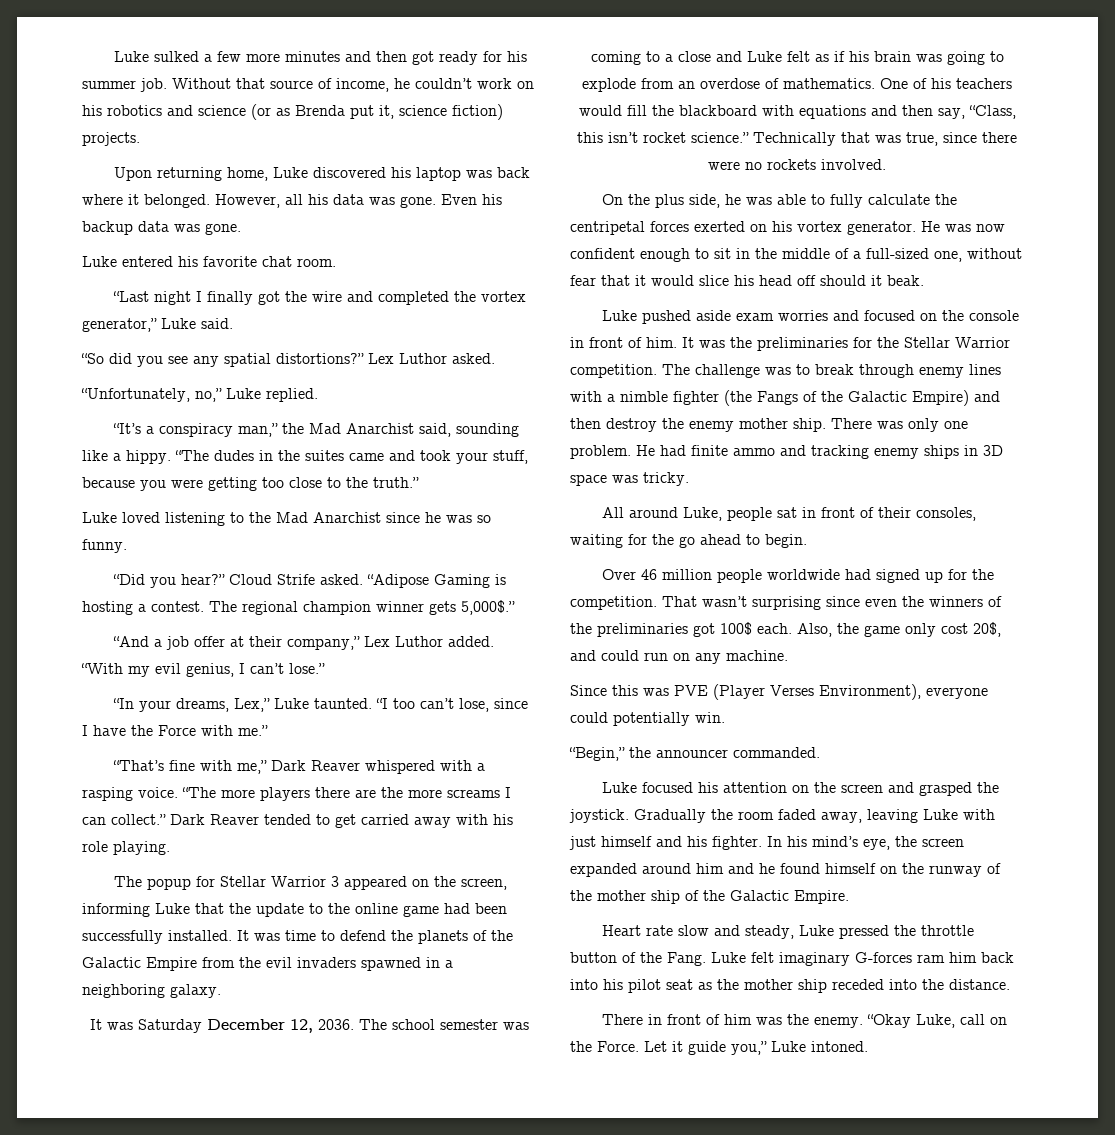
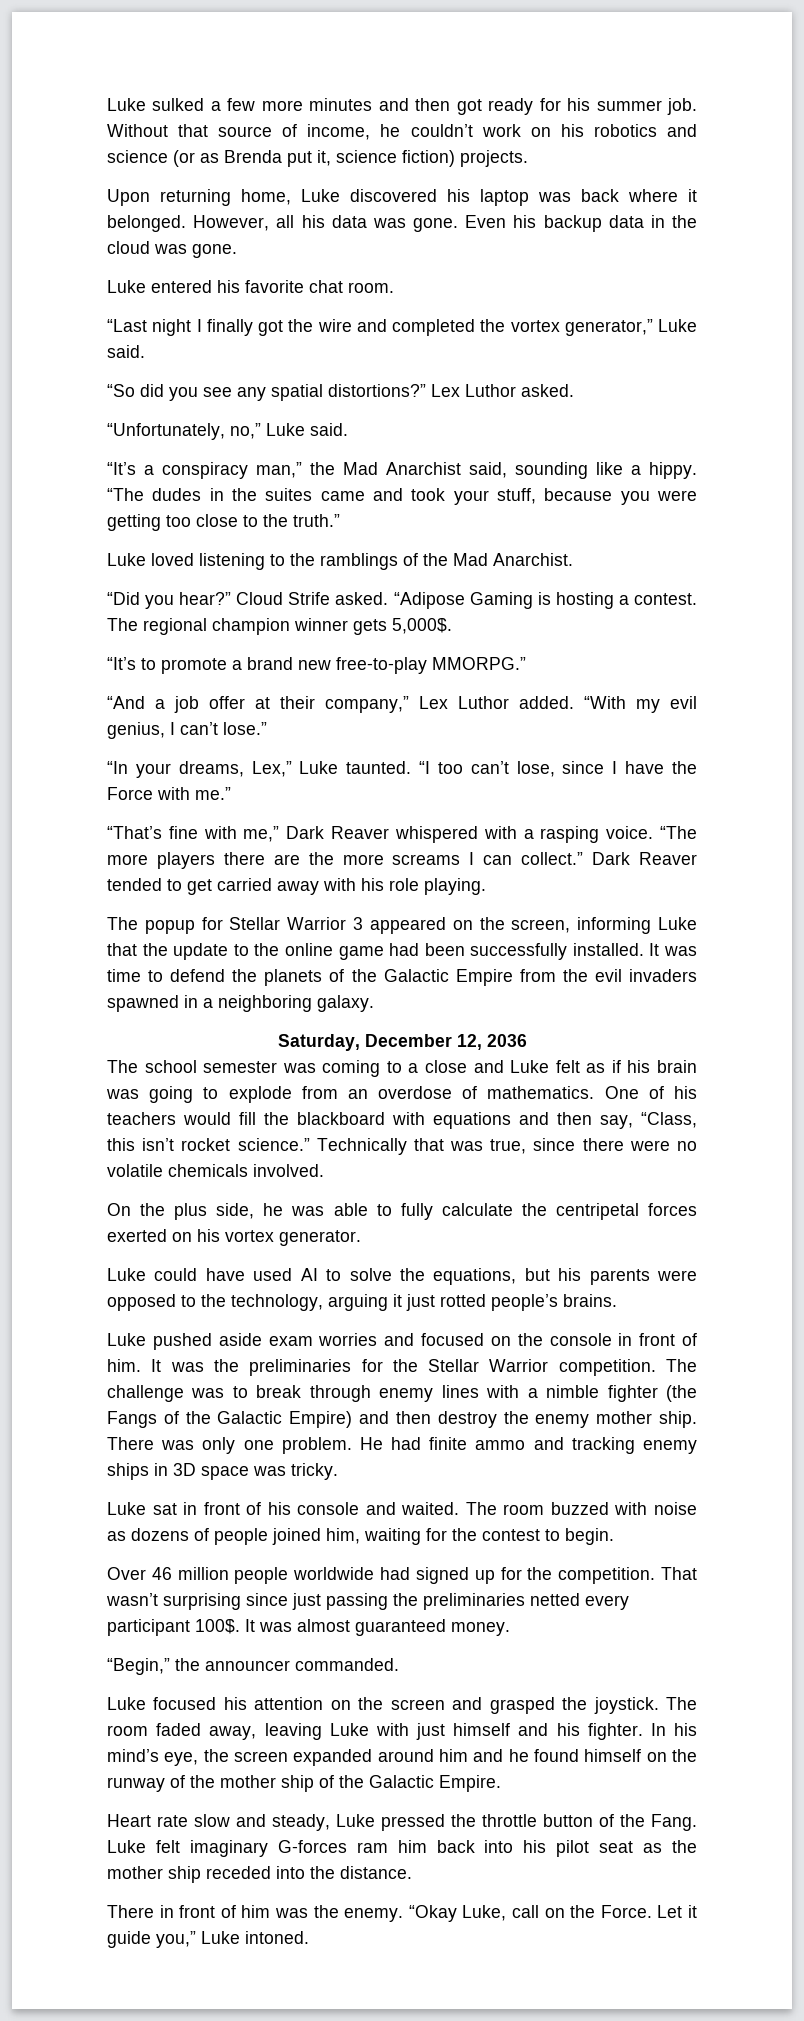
(169, 226) none -> [650,215,697,228] [107,241,150,254] in the cloud
[266,388,318,402] replied. -> [310,423,348,436] said.
[276,512,491,523] [82,539,127,553] Mad Anarchist since he was so funny. -> [320,553,573,570] ramblings of the Mad Anarchist.
[461,600,515,615] 5,000$.” -> [392,618,452,634] [107,657,526,674] 5,000$. // “It’s to promote a brand new free-to-play MMORPG.”
[89,1019,202,1033] It was Saturday -> [277,1034,360,1051] Saturday,
[317,1019,354,1030] 2036. -> [486,1034,527,1047] 2036 //
[767,159,816,170] rockets -> [107,1164,248,1177] volatile chemicals
[921,221,1005,232] [570,248,1022,262] [570,275,924,286] He was now confident enough to sit in the middle of a full-sized one, without fear that it would slice his head off should it beak. -> [107,1268,697,1285] [107,1294,617,1311] // Luke could have used AI to solve the equations, but his parents were opposed to the technology, arguing it just rotted people’s brains.
[601,507,976,521] All around Luke, people sat in front of their consoles, -> [107,1502,698,1515] [107,1528,360,1545] Luke sat in front of his console and waited. The room buzzed with noise as dozens of people joined him,
[679,534,741,548] go ahead -> [482,1529,540,1541] contest
[865,596,1002,607] [570,622,1001,637] [570,650,788,664] [570,684,988,700] [570,712,725,726] even the winners of the preliminaries got 100$ each. Also, the game only cost 20$, and could run on any machine. // Since this was PVE (Player Verses Environment), everyone could potentially win. -> [292,1593,629,1610] [107,1619,510,1636] just passing the preliminaries netted every participant 100$. It was almost guaranteed money.
[634,809,733,823] Gradually the -> [666,1697,697,1710] The

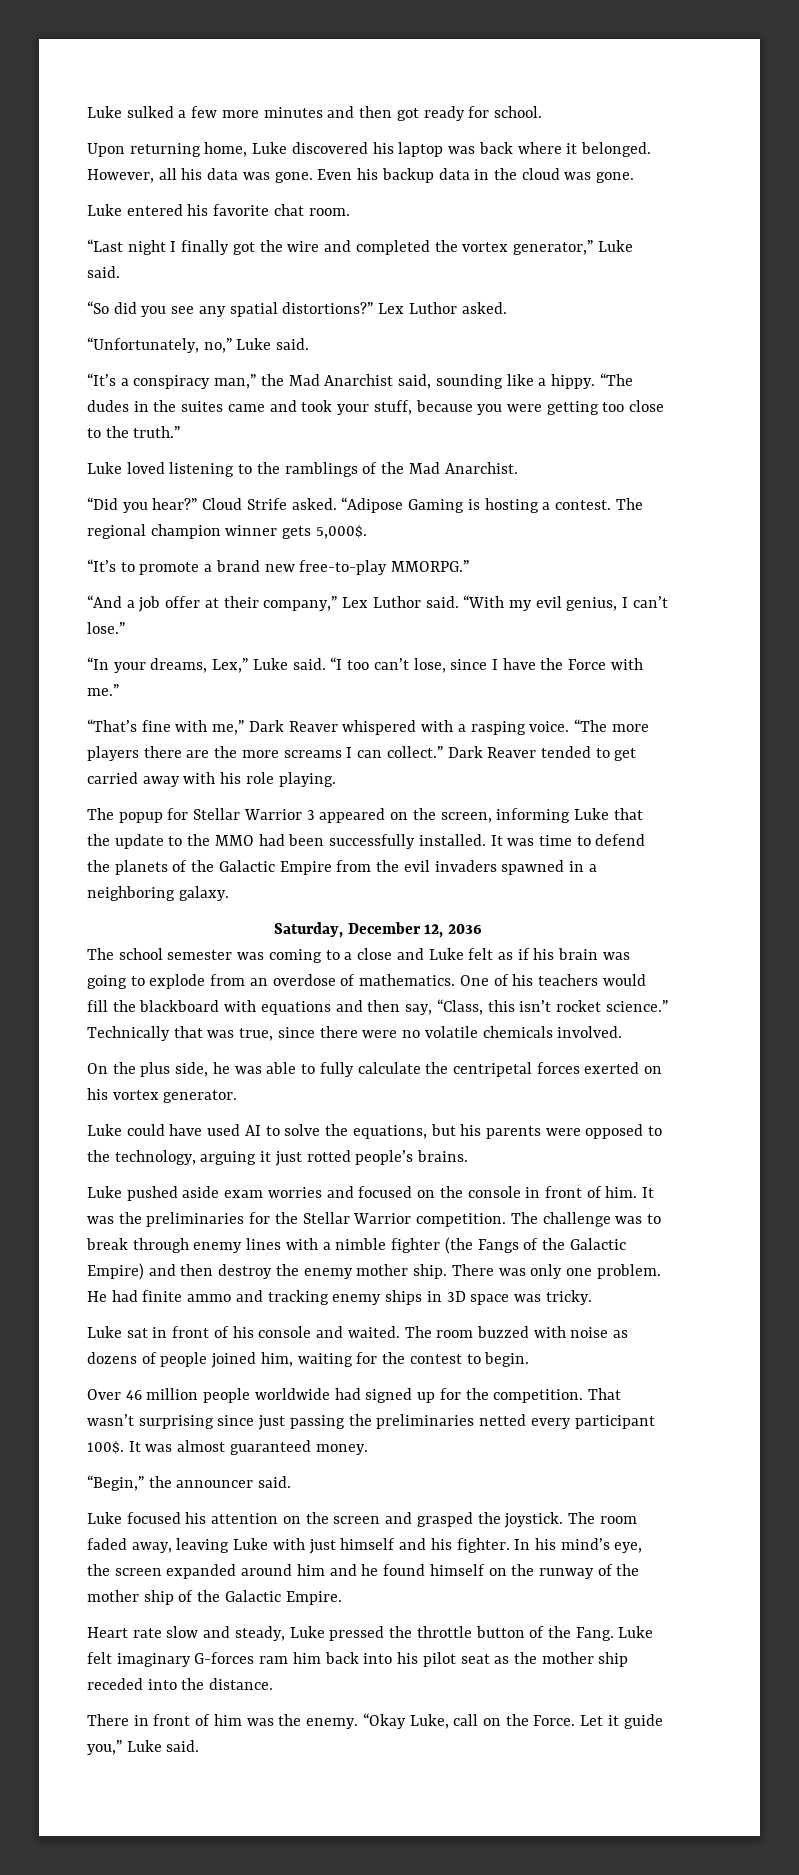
[567,98,697,115] [107,124,697,140] [107,150,528,167] his summer job. Without that source of income, he couldn’t work on his robotics and science (or as Brenda put it, science fiction) projects. -> [493,106,542,118] school.
[519,696,574,709] added. -> [425,596,459,608] said.
[346,761,412,774] taunted. -> [292,658,326,670] said.
[284,943,384,960] online game -> [214,835,254,846] MMO
[295,1658,399,1671] commanded. -> [258,1476,292,1488] said.
[245,1931,309,1944] intoned. -> [166,1740,200,1752] said.

